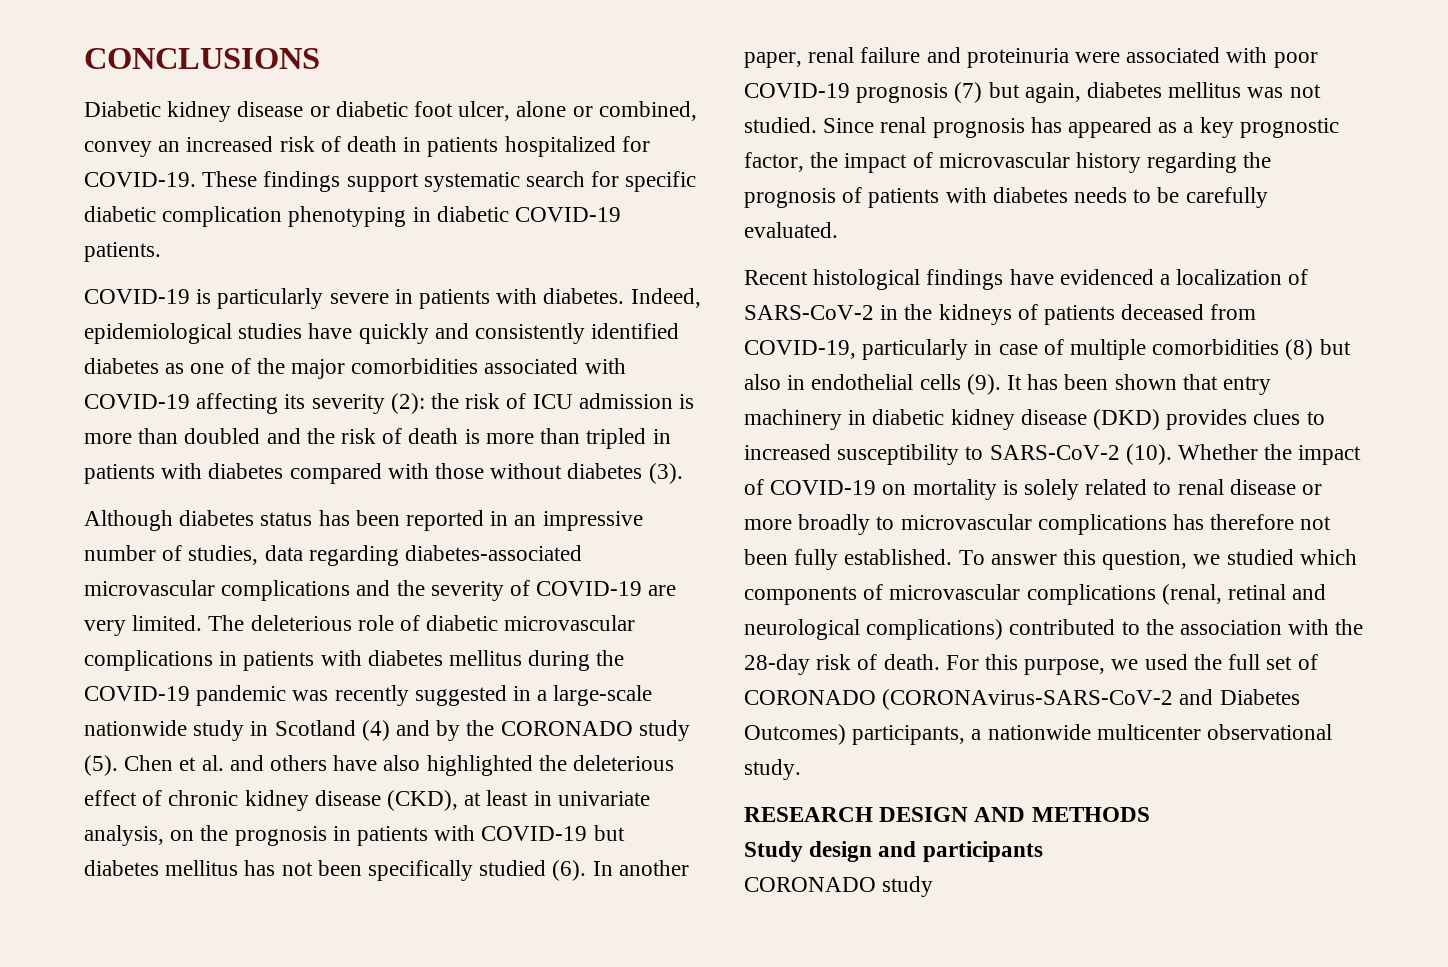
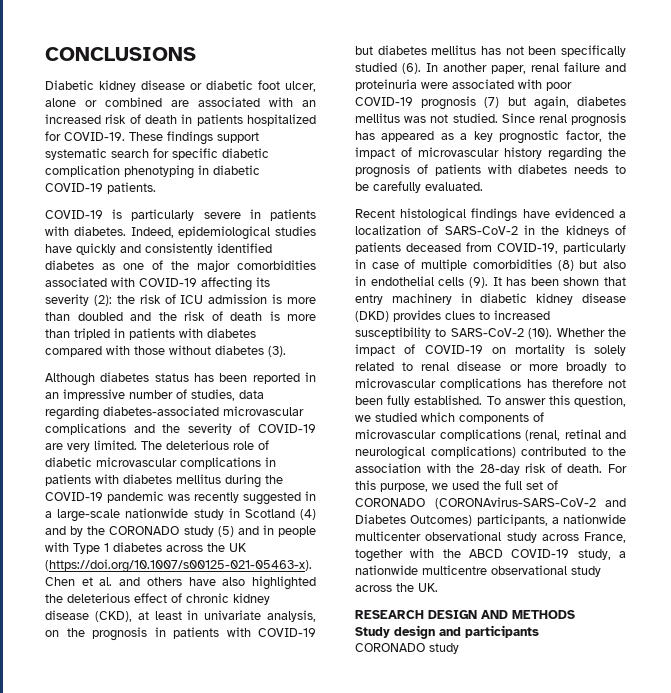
[598,101,697,121] [84,141,152,157] combined, convey -> [105,97,293,107] combined are associated with
[84,755,118,776] (5). -> [217,525,316,537] [45,542,247,554] [45,559,312,573] (5) and in people with Type 1 diabetes across the UK (https://doi.org/10.1007/s00125-021-05463-x).
[744,759,801,780] study. -> [506,532,626,543] [355,548,626,562] [355,565,601,577] [355,583,438,592] study across France, together with the ABCD COVID-19 study, a nationwide multicentre observational study across the UK.

